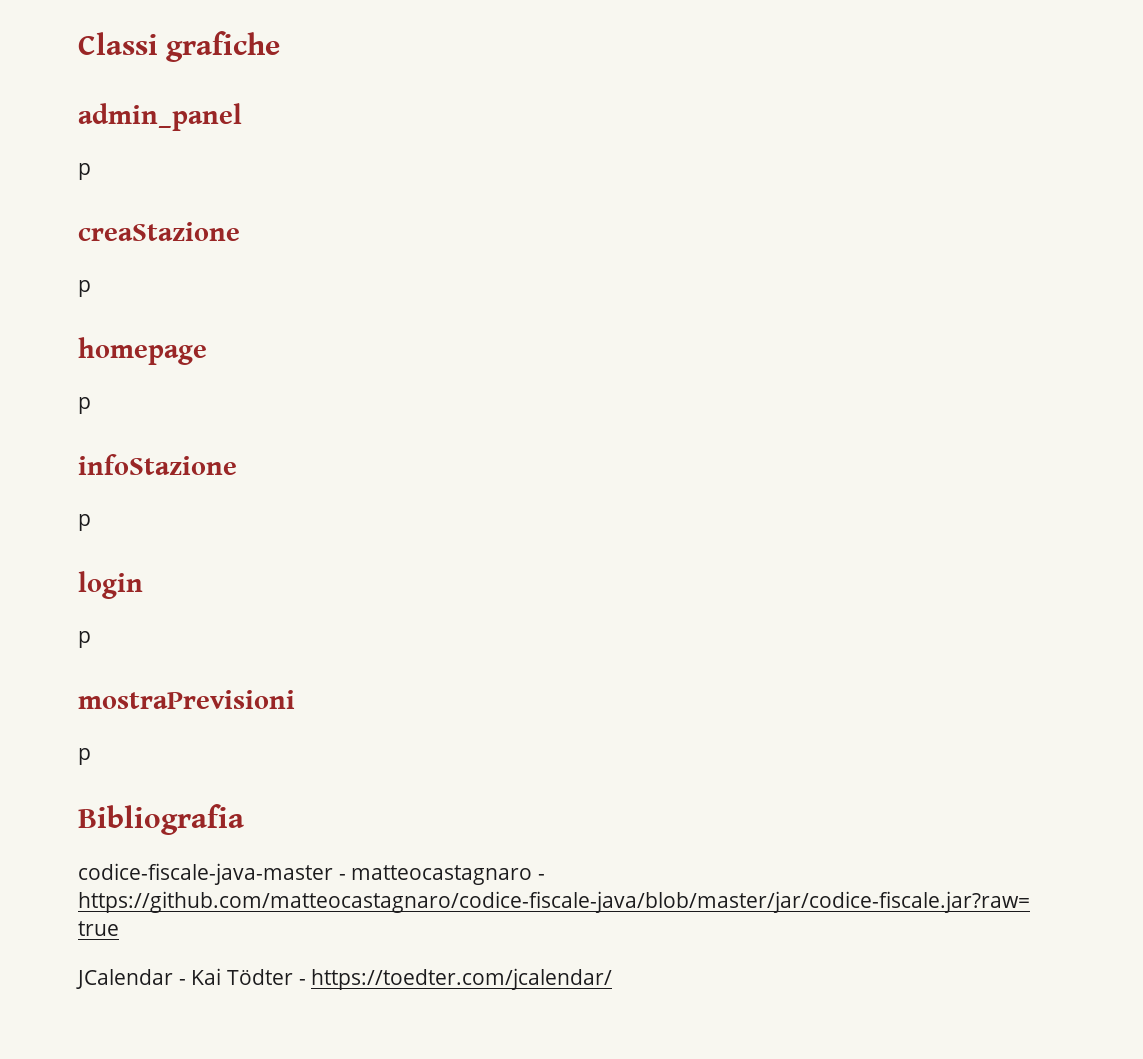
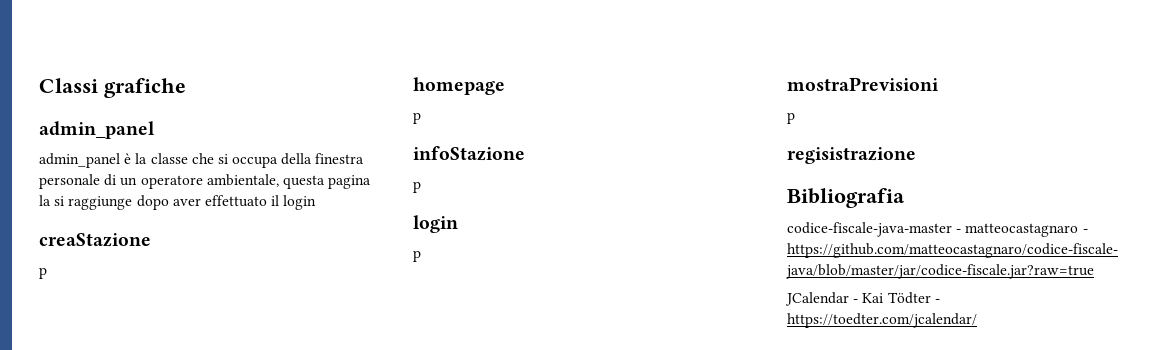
[78,163,91,180] p -> [39,153,365,168] [39,174,372,189] [39,195,317,210] admin_panel è la classe che si occupa della finestra personale di un operatore ambientale, questa pagina la si raggiunge dopo aver effettuato il login
(91, 756) none -> [787,147,916,164] // regisistrazione

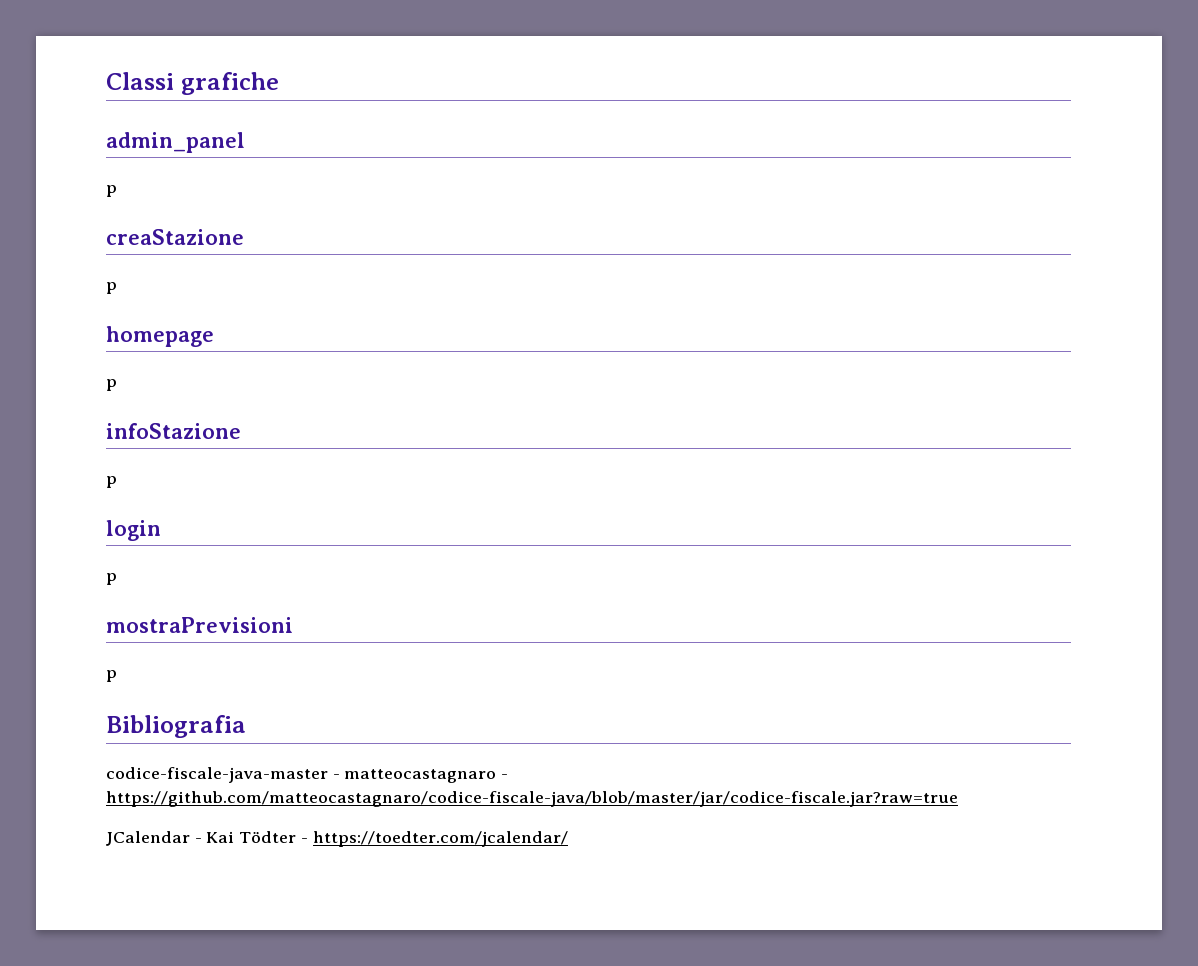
[39,153,365,168] [39,174,372,189] [39,195,317,210] admin_panel è la classe che si occupa della finestra personale di un operatore ambientale, questa pagina la si raggiunge dopo aver effettuato il login -> [106,185,117,197] p
[787,147,916,164] // regisistrazione -> (117, 676) none

